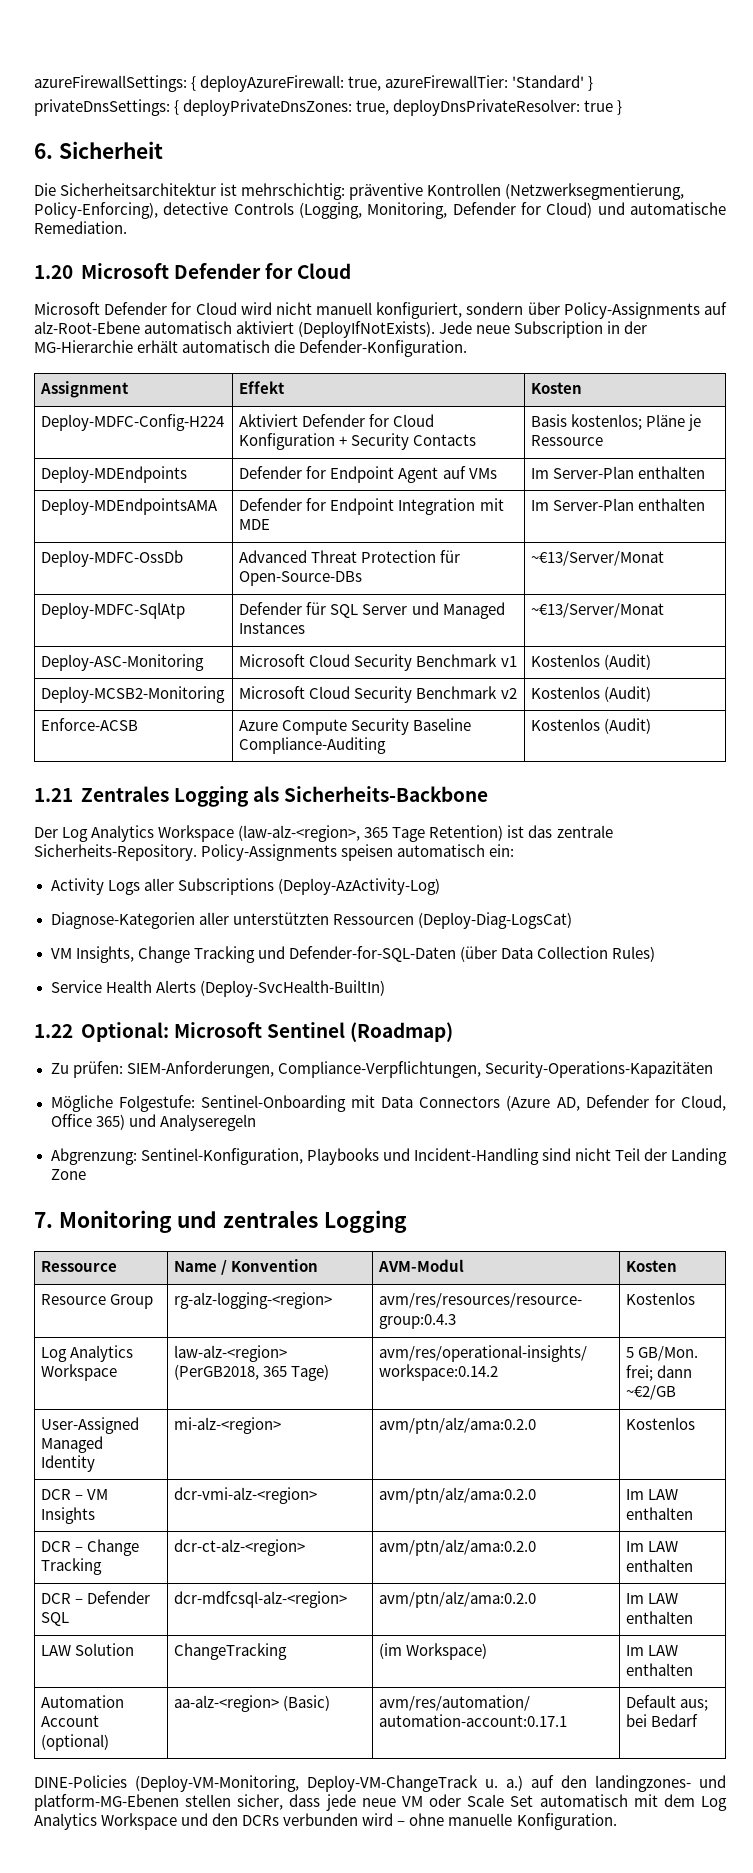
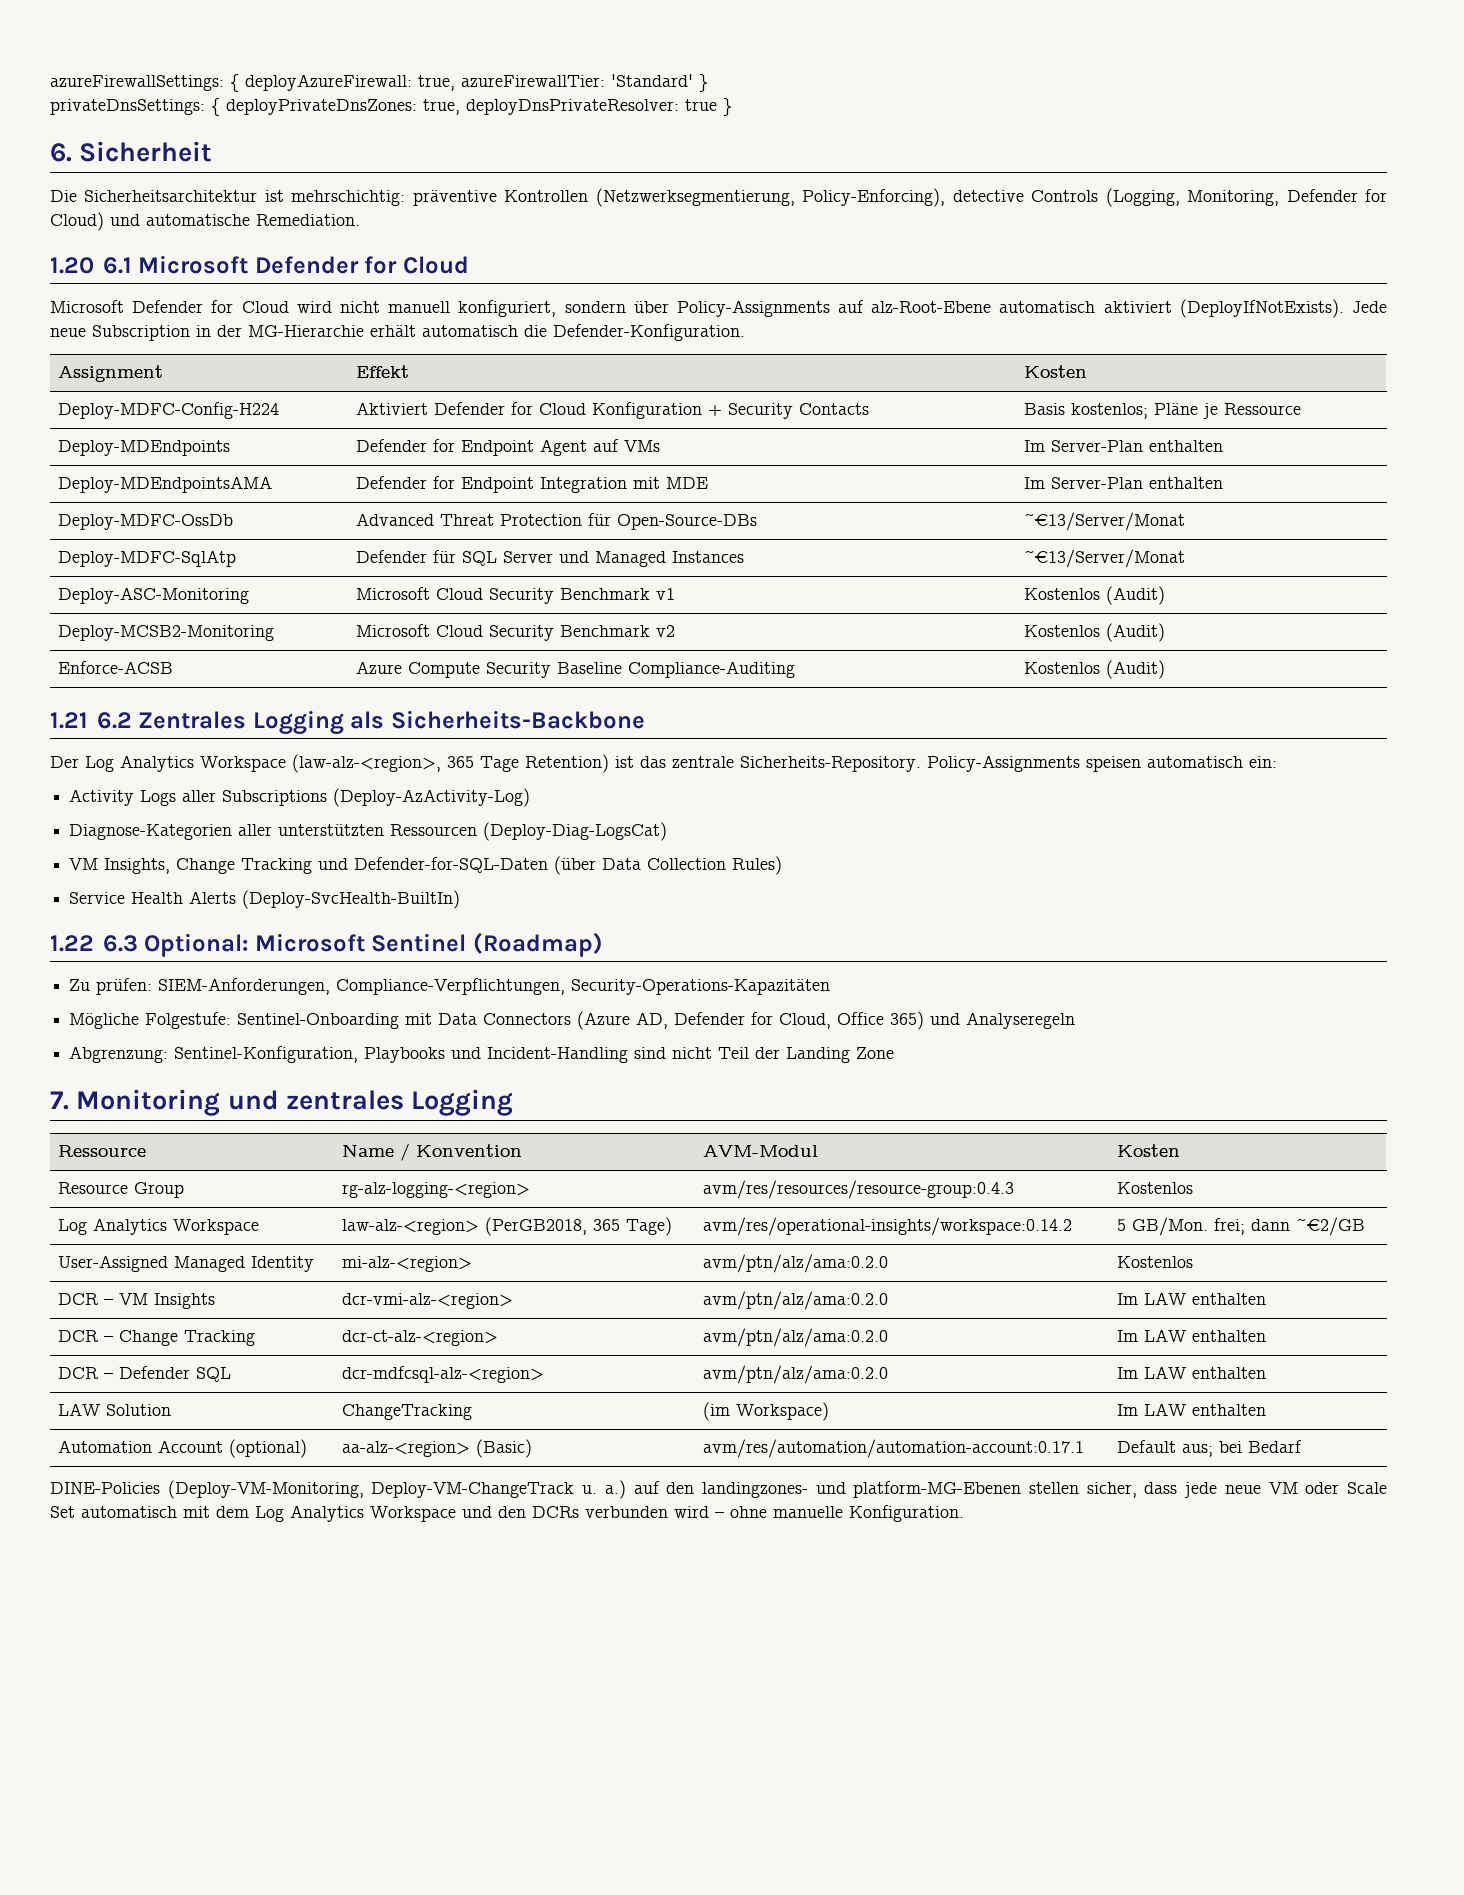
(73, 272) none -> [102,257,132,274] 6.1
(73, 795) none -> [96,712,132,729] 6.2
(73, 1031) none -> [102,935,138,952] 6.3

